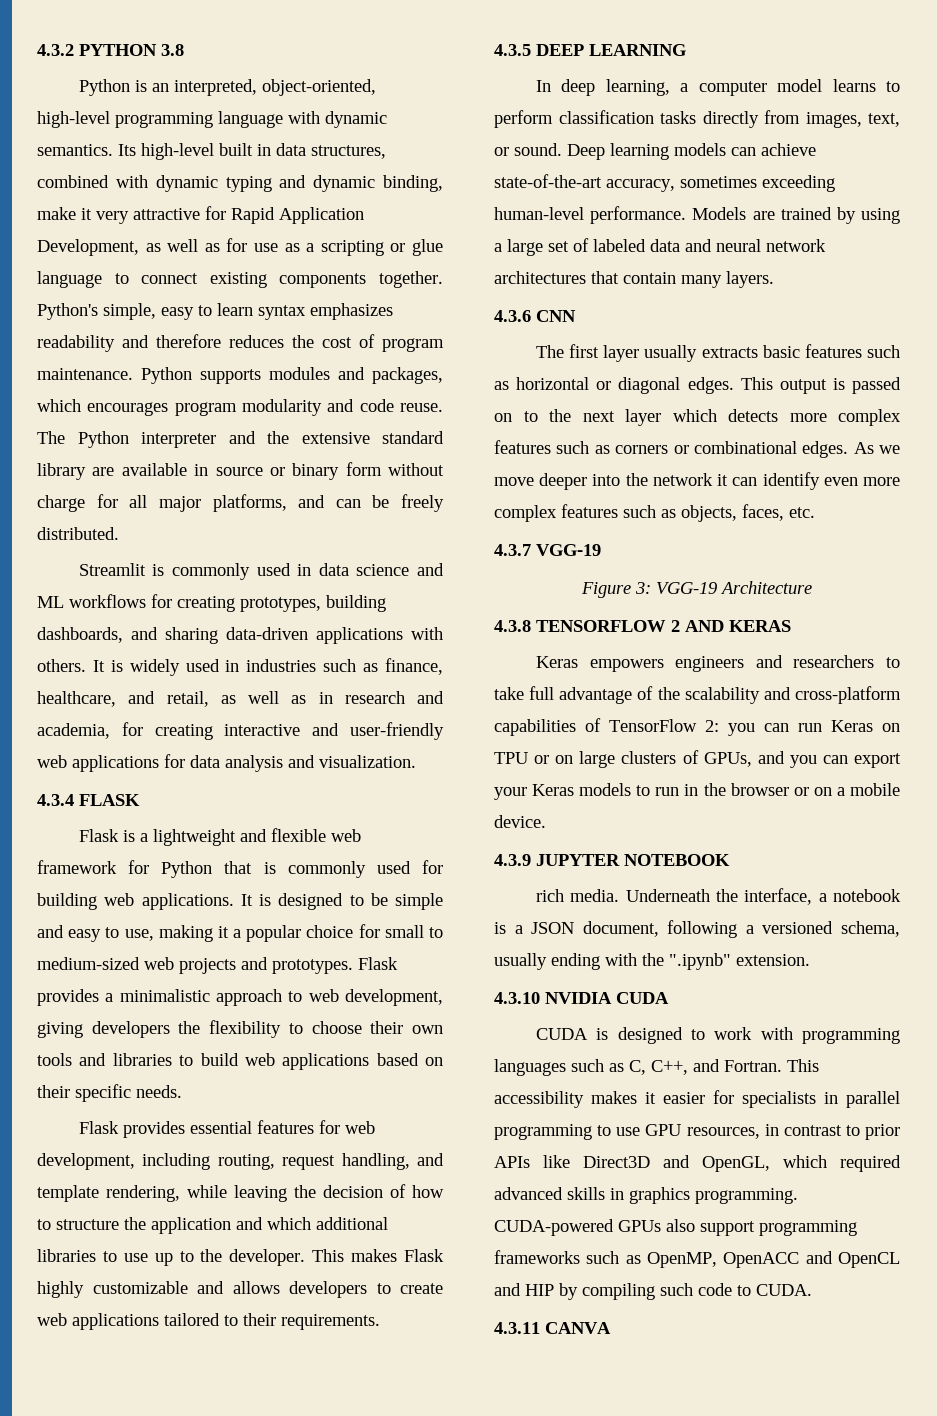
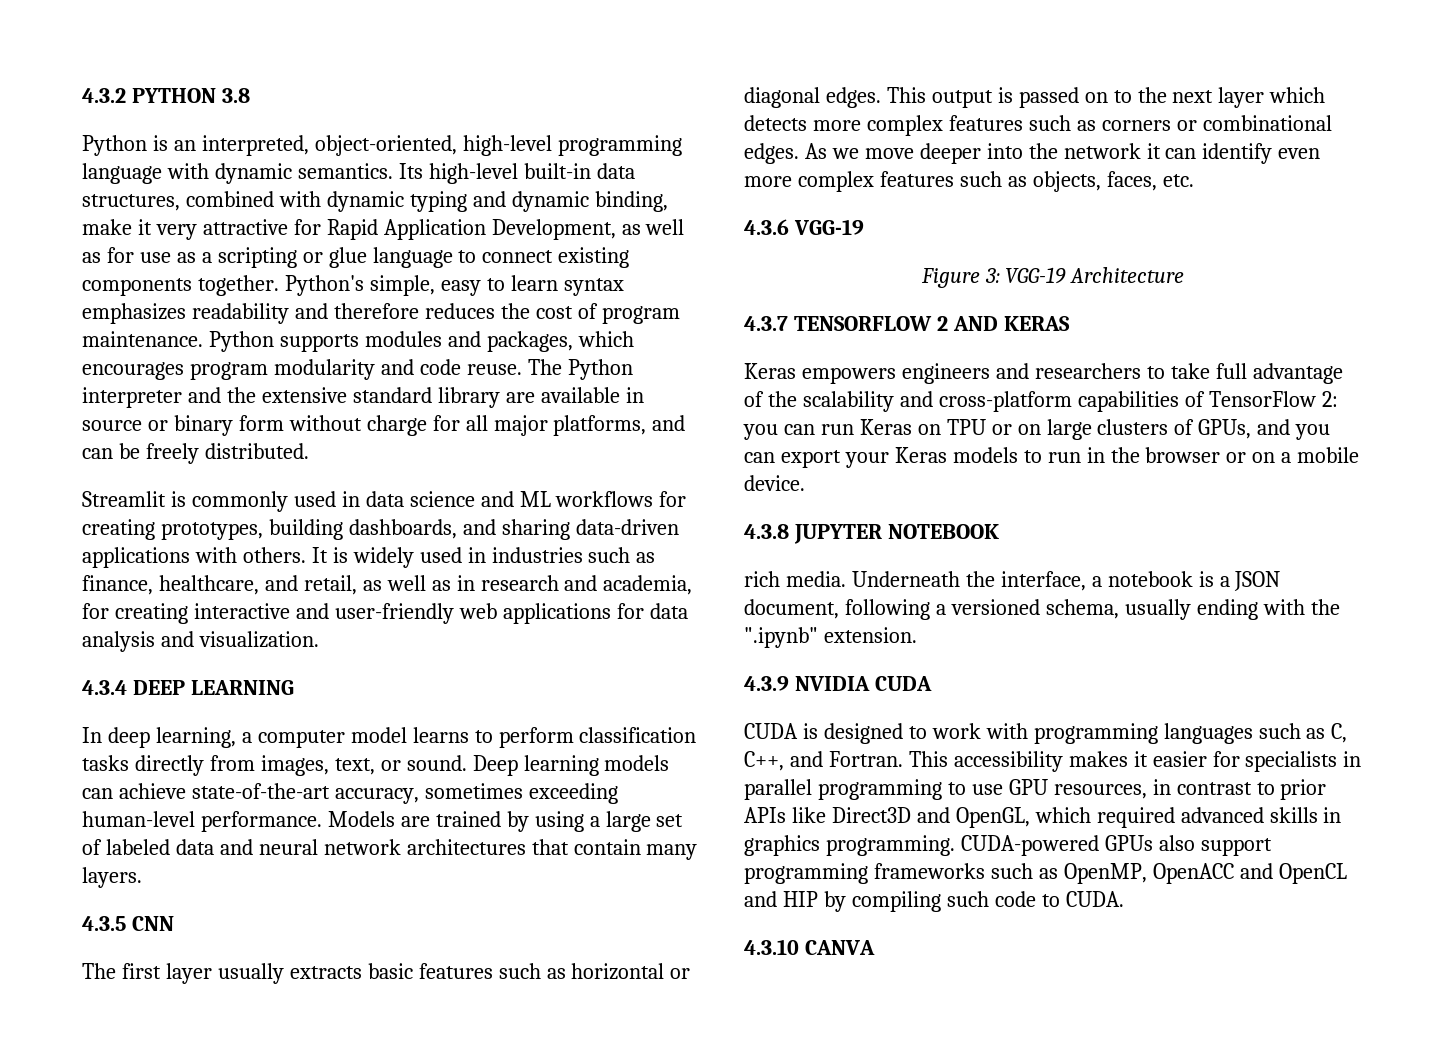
[219,143,271,156] built in -> [523,163,591,179] built-in
[79,794,140,806] [78,828,361,846] [37,860,443,878] [37,893,443,910] [37,924,444,942] [37,957,398,974] [37,989,443,1006] [37,1020,444,1038] [37,1053,443,1070] [37,1084,182,1102] [78,1120,375,1138] [37,1153,444,1170] [37,1184,444,1202] [37,1217,388,1234] [37,1249,445,1266] [37,1281,443,1298] [37,1313,380,1330] [494,44,531,56] FLASK // Flask is a lightweight and flexible web framework for Python that is commonly used for building web applications. It is designed to be simple and easy to use, making it a popular choice for small to medium-sized web projects and prototypes. Flask provides a minimalistic approach to web development, giving developers the flexibility to choose their own tools and libraries to build web applications based on their specific needs. // Flask provides essential features for web development, including routing, request handling, and template rendering, while leaving the decision of how to structure the application and which additional libraries to use up to the developer. This makes Flask highly customizable and allows developers to create web applications tailored to their requirements. // 4.3.5 -> (127, 687) none
[494,310,531,322] 4.3.6 -> [82,916,126,931] 4.3.5
[494,544,531,556] 4.3.7 -> [744,219,789,235] 4.3.6
[494,620,531,632] 4.3.8 -> [744,316,788,331] 4.3.7
[494,854,531,866] 4.3.9 -> [744,524,789,539] 4.3.8
[494,992,540,1004] 4.3.10 -> [744,676,789,691] 4.3.9
[494,1322,540,1334] 4.3.11 -> [744,939,799,955] 4.3.10

